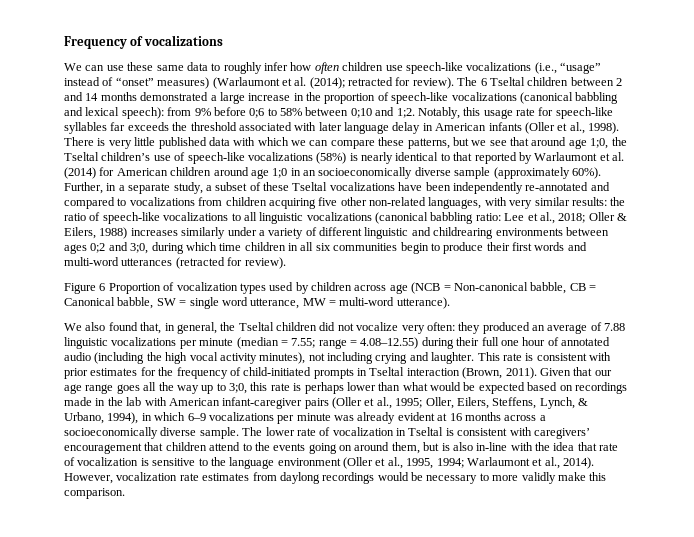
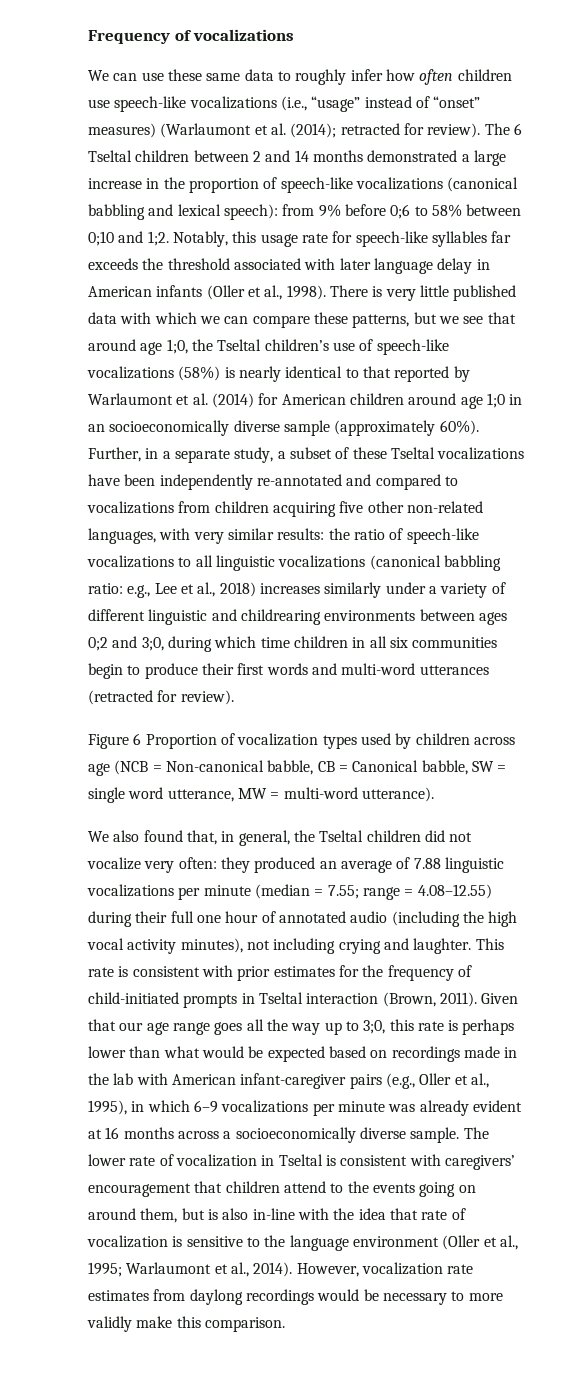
(501, 217) none -> [127,585,151,598] e.g.,
[558,212,627,223] [64,227,128,239] 2018; Oller & Eilers, 1988) -> [219,582,256,597] 2018)
[332,397,588,409] [64,412,139,424] (Oller et al., 1995; Oller, Eilers, Steffens, Lynch, & Urbano, 1994), -> [385,1073,489,1089] [88,1100,127,1115] (e.g., Oller et al., 1995),
[406,458,464,469] 1995, 1994; -> [88,1262,122,1277] 1995;

